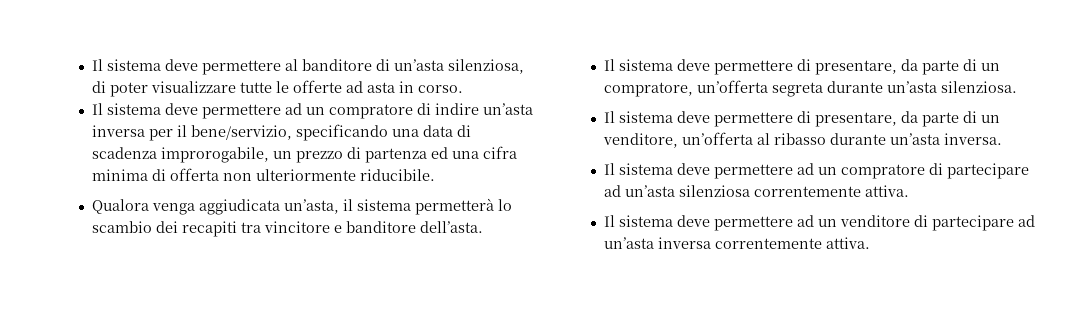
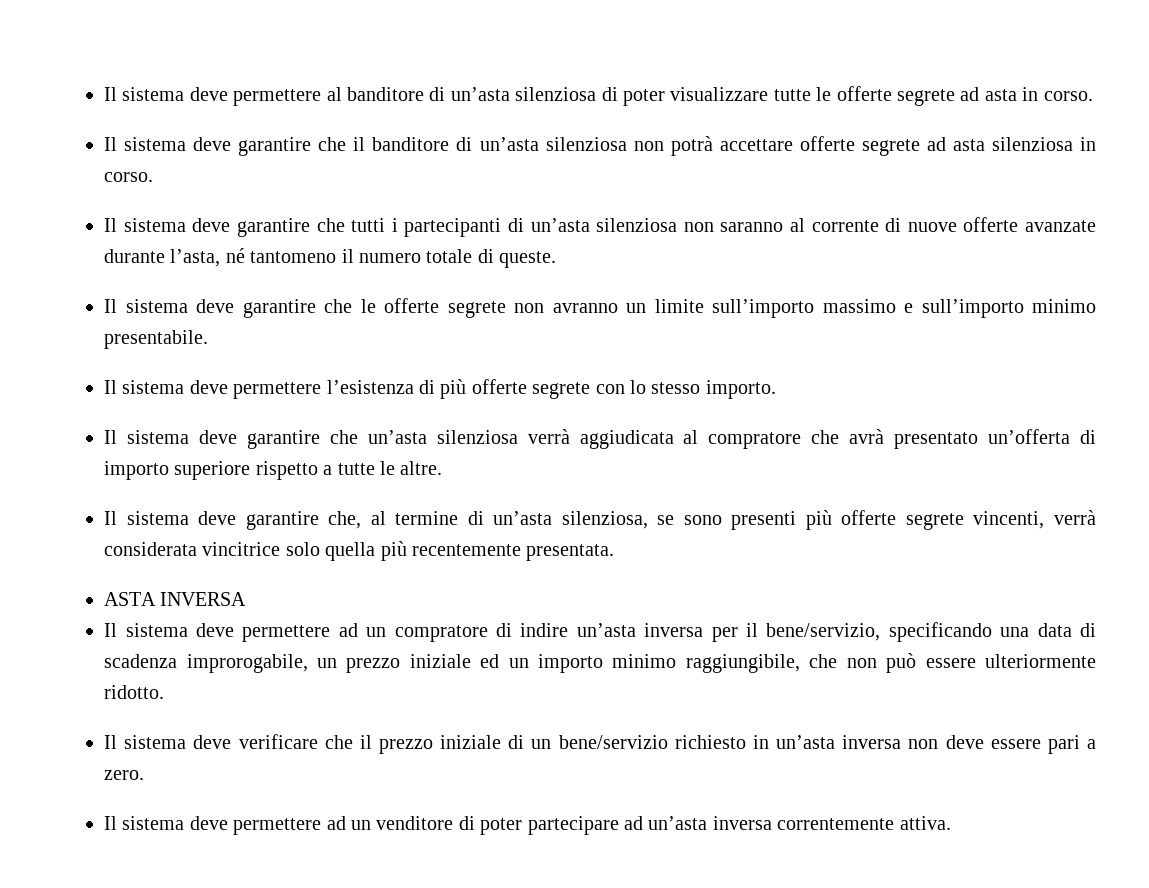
[447,59,524,74] silenziosa, -> [515,87,597,101] silenziosa
(342, 86) none -> [897,89,956,106] segrete
(463, 89) none -> [104,136,1096,156] [104,172,154,182] [104,217,1096,237] [104,248,557,268] [104,298,1097,318] [104,330,209,349] [104,379,776,399] [104,429,1096,449] [104,461,443,480] [104,510,1096,530] [104,541,615,561] [104,592,247,606] // Il sistema deve garantire che il banditore di un’asta silenziosa non potrà accettare offerte segrete ad asta silenziosa in corso. // Il sistema deve garantire che tutti i partecipanti di un’asta silenziosa non saranno al corrente di nuove offerte avanzate durante l’asta, né tantomeno il numero totale di queste. // Il sistema deve garantire che le offerte segrete non avranno un limite sull’importo massimo e sull’importo minimo presentabile. // Il sistema deve permettere l’esistenza di più offerte segrete con lo stesso importo. // Il sistema deve garantire che un’asta silenziosa verrà aggiudicata al compratore che avrà presentato un’offerta di importo superiore rispetto a tutte le altre. // Il sistema deve garantire che, al termine di un’asta silenziosa, se sono presenti più offerte segrete vincenti, verrà considerata vincitrice solo quella più recentemente presentata. // ASTA INVERSA
[346,146,517,163] [91,168,435,181] [91,198,512,215] [91,221,483,237] [603,59,1000,75] [603,80,1017,97] [603,111,1000,127] [602,132,1002,148] [603,163,1029,179] [603,185,909,197] di partenza ed una cifra minima di offerta non ulteriormente riducibile. // Qualora venga aggiudicata un’asta, il sistema permetterà lo scambio dei recapiti tra vincitore e banditore dell’asta. // Il sistema deve permettere di presentare, da parte di un compratore, un’offerta segreta durante un’asta silenziosa. // Il sistema deve permettere di presentare, da parte di un venditore, un’offerta al ribasso durante un’asta inversa. // Il sistema deve permettere ad un compratore di partecipare ad un’asta silenziosa correntemente attiva. -> [409,653,1096,673] [104,685,165,699] [104,734,1097,754] [104,770,145,780] iniziale ed un importo minimo raggiungibile, che non può essere ulteriormente ridotto. // Il sistema deve verificare che il prezzo iniziale di un bene/servizio richiesto in un’asta inversa non deve essere pari a zero.
(928, 221) none -> [480,818,523,835] poter

